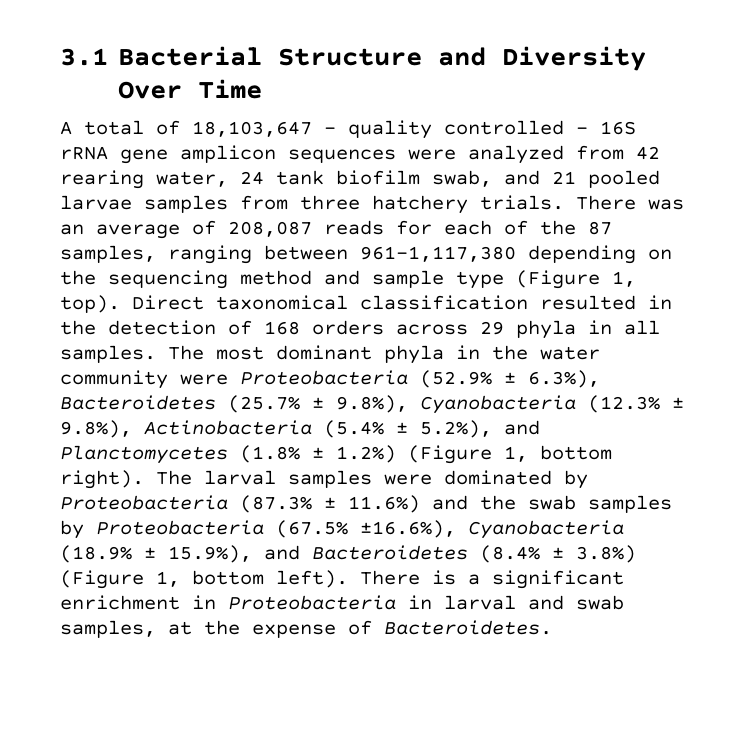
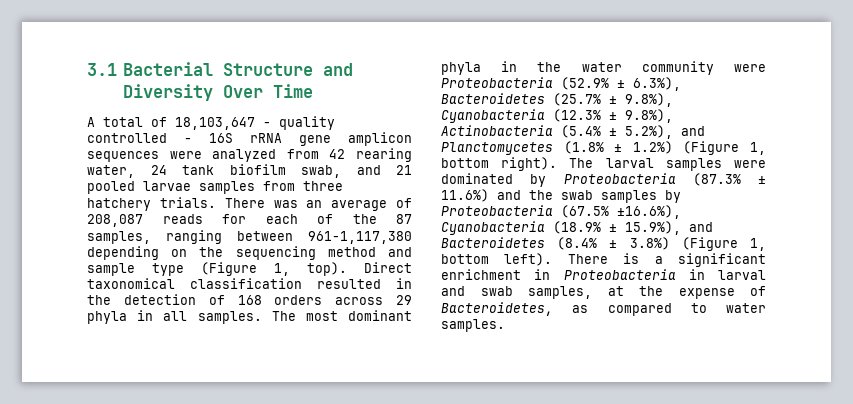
[384,620,552,635] Bacteroidetes. -> [441,302,766,316] [441,319,505,332] Bacteroidetes, as compared to water samples.

